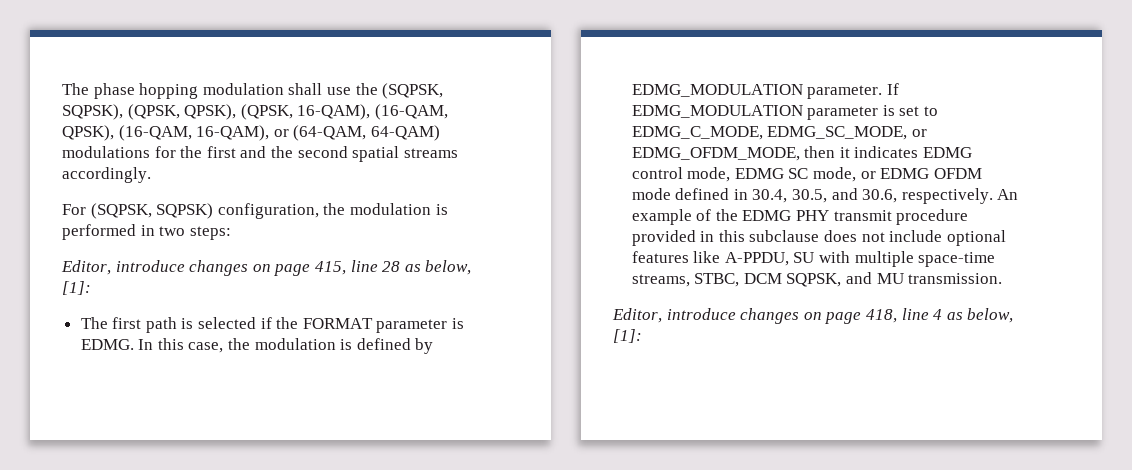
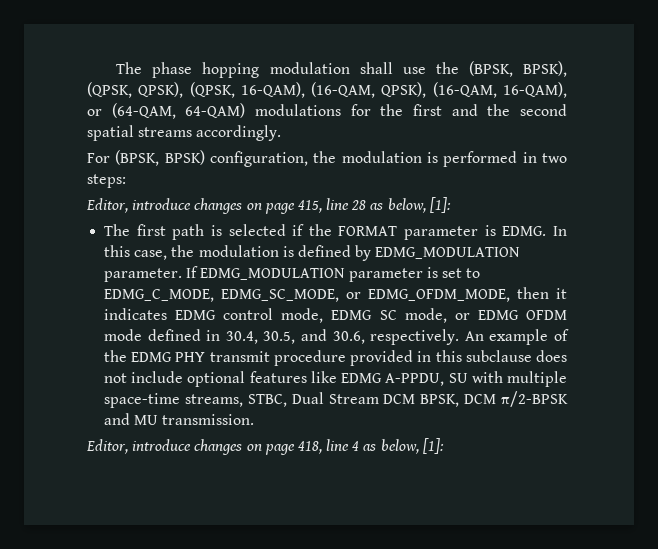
[382,83,444,99] [62,104,123,120] (SQPSK, SQPSK), -> [468,61,568,77] (BPSK, BPSK),
[90,203,214,219] (SQPSK, SQPSK) -> [115,150,205,166] (BPSK, BPSK)
(721, 257) none -> [341,373,383,383] EDMG
[743,273,842,287] DCM SQPSK, -> [291,391,568,407] Dual Stream DCM BPSK, DCM π/2-BPSK

